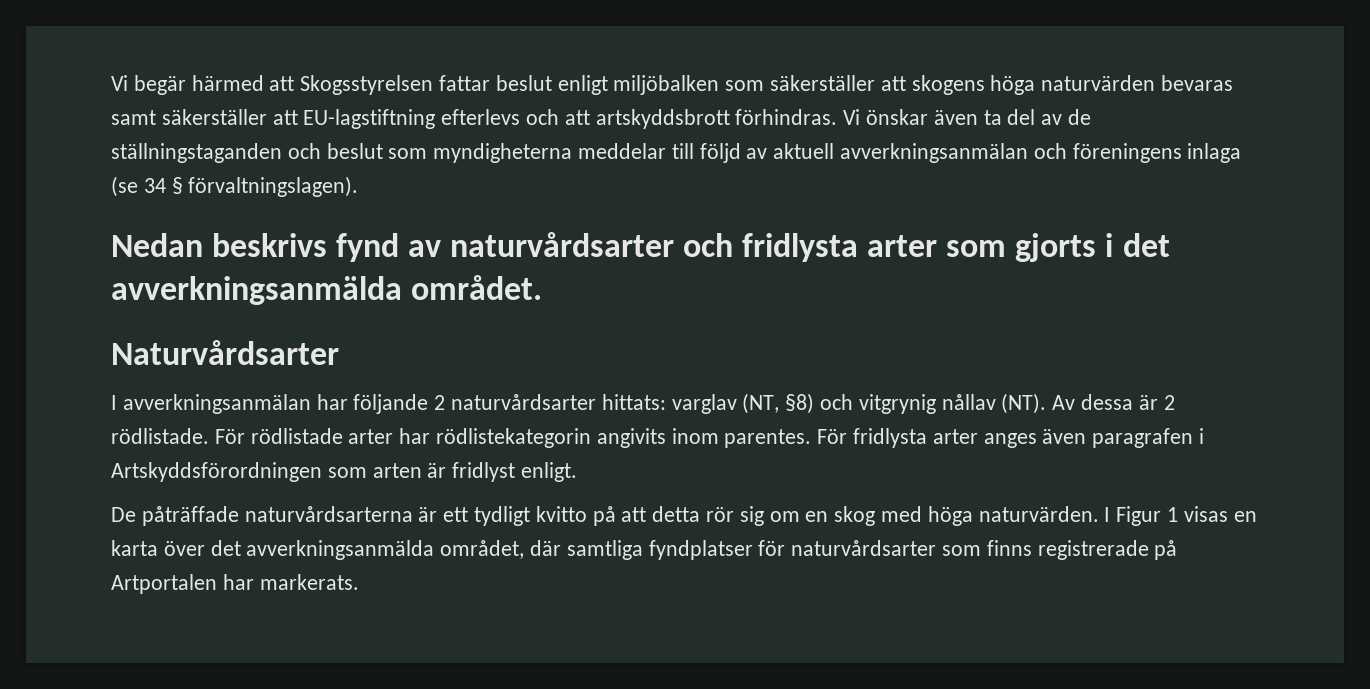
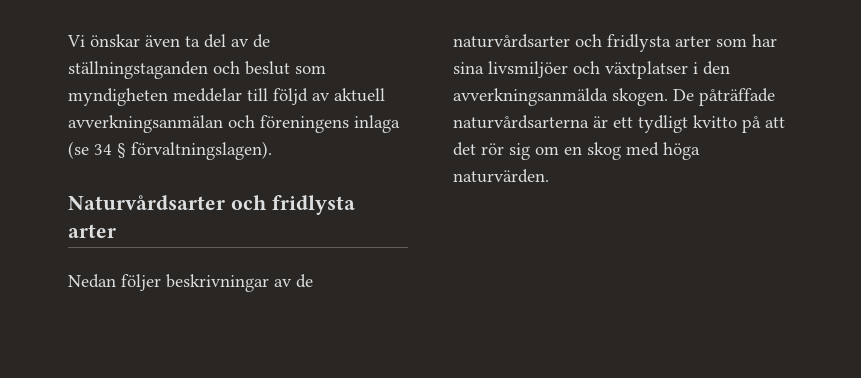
[111,75,1234,95] [111,109,861,129] Vi begär härmed att Skogsstyrelsen fattar beslut enligt miljöbalken som säkerställer att skogens höga naturvärden bevaras samt säkerställer att EU-lagstiftning efterlevs och att artskyddsbrott förhindras. Vi -> [67,35,85,47] Vi
[433,143,573,163] myndigheterna -> [68,88,168,106] myndigheten
[111,233,442,262] Nedan beskrivs fynd av -> [68,195,355,215] [68,224,116,238] [68,274,313,292] Naturvårdsarter och fridlysta arter // Nedan följer beskrivningar av de
[1015,233,1170,262] [111,275,543,305] [111,340,339,365] [111,393,1175,414] [111,428,1205,448] [111,462,578,482] gjorts i det avverkningsanmälda området. // Naturvårdsarter // I avverkningsanmälan har följande 2 naturvårdsarter hittats: varglav (NT, §8) och vitgrynig nållav (NT). Av dessa är 2 rödlistade. För rödlistade arter har rödlistekategorin angivits inom parentes. För fridlysta arter anges även paragrafen i Artskyddsförordningen som arten är fridlyst enligt. // -> [752,34,777,47] [453,61,730,79] [453,88,668,106] har sina livsmiljöer och växtplatser i den avverkningsanmälda skogen.
[652,506,701,522] detta -> [453,142,476,156] det
[1104,506,1257,526] [111,540,1178,560] [111,574,359,594] I Figur 1 visas en karta över det avverkningsanmälda området, där samtliga fyndplatser för naturvårdsarter som finns registrerade på Artportalen har markerats. -> (549, 176) none

